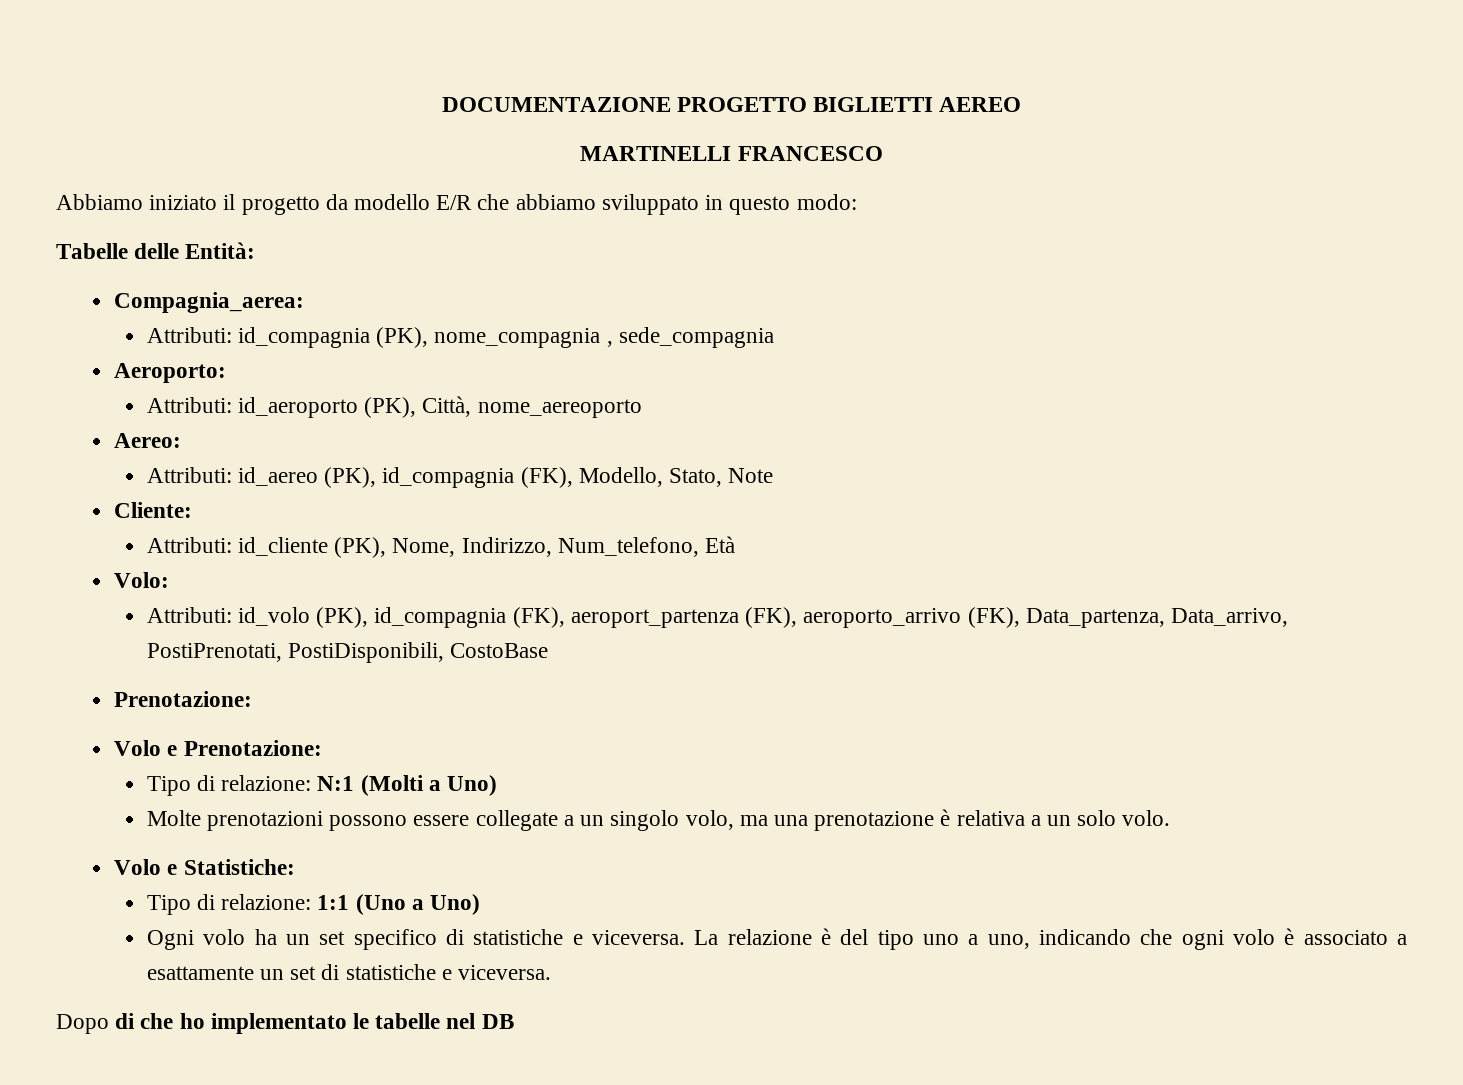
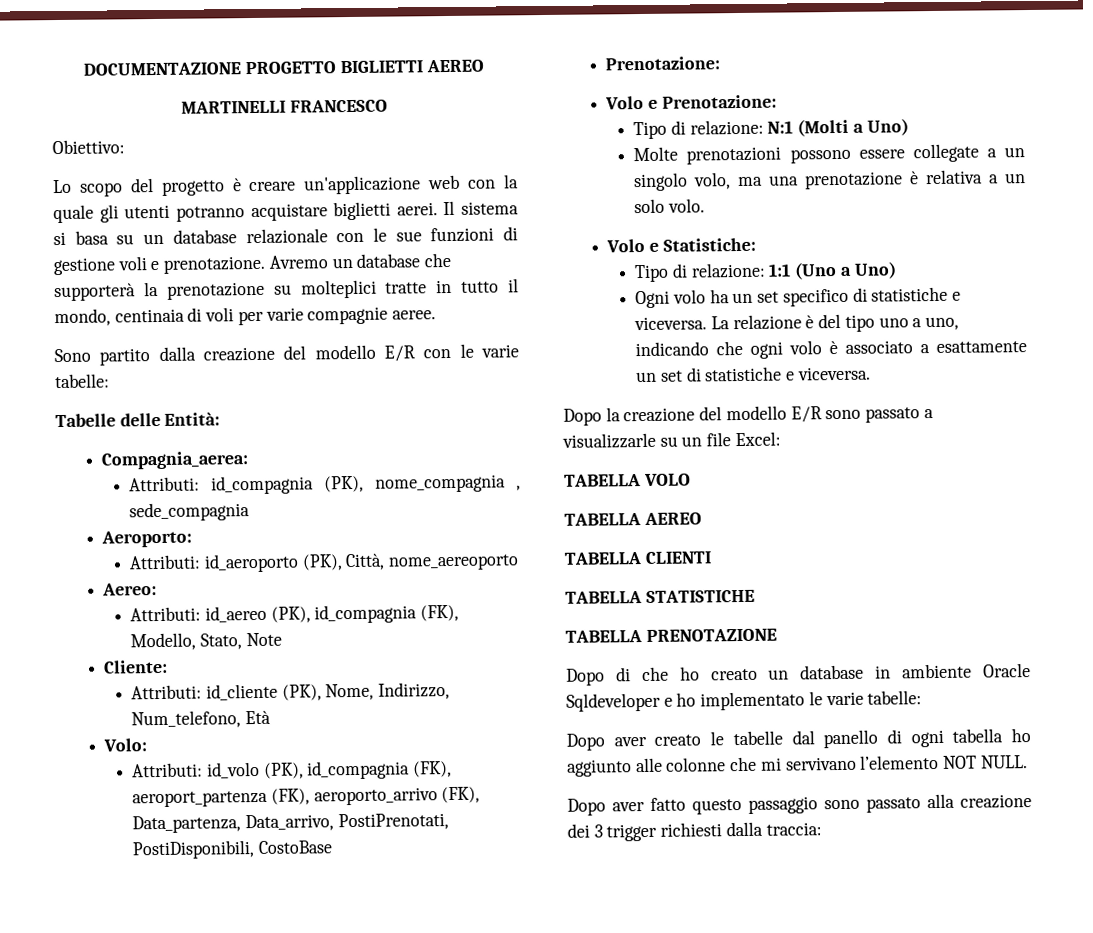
[56,194,857,215] Abbiamo iniziato il progetto da modello E/R che abbiamo sviluppato in questo modo: -> [52,139,125,155] [53,174,519,197] [53,200,519,224] [53,226,518,246] [53,252,452,276] [54,278,519,302] [54,306,437,327] [54,343,519,366] [55,373,110,389] Obiettivo: // Lo scopo del progetto è creare un'applicazione web con la quale gli utenti potranno acquistare biglietti aerei. Il sistema si basa su un database relazionale con le sue funzioni di gestione voli e prenotazione. Avremo un database che supporterà la prenotazione su molteplici tratte in tutto il mondo, centinaia di voli per varie compagnie aeree. // Sono partito dalla creazione del modello E/R con le varie tabelle:
[115,1013,514,1034] di che ho implementato le tabelle nel DB -> [605,405,934,423] [562,431,781,449] [564,473,691,487] [564,512,702,526] [564,551,712,565] [565,589,755,604] [565,628,777,643] [566,663,1032,686] [566,690,923,712] [566,728,1031,751] [567,754,1028,777] [567,793,1032,816] [567,821,822,842] la creazione del modello E/R sono passato a visualizzarle su un file Excel: // TABELLA VOLO // TABELLA AEREO // TABELLA CLIENTI // TABELLA STATISTICHE // TABELLA PRENOTAZIONE // Dopo di che ho creato un database in ambiente Oracle Sqldeveloper e ho implementato le varie tabelle: // Dopo aver creato le tabelle dal panello di ogni tabella ho aggiunto alle colonne che mi servivano l’elemento NOT NULL. // Dopo aver fatto questo passaggio sono passato alla creazione dei 3 trigger richiesti dalla traccia:

